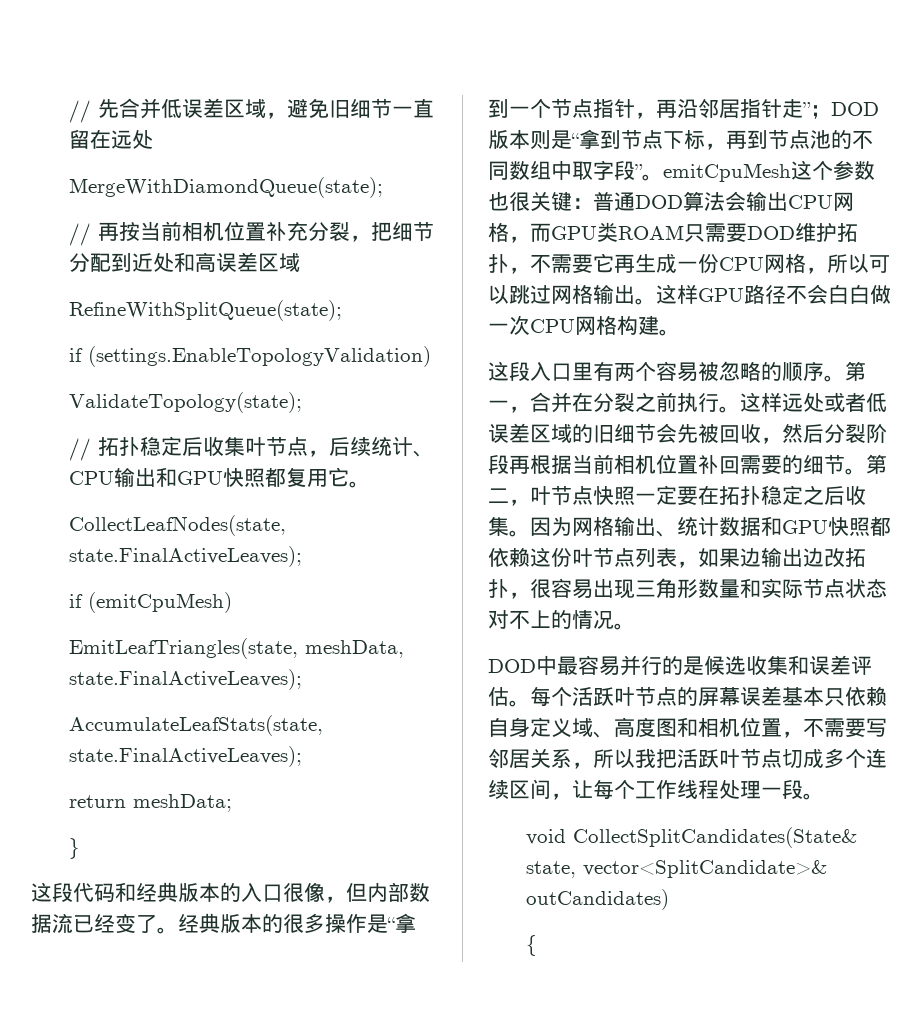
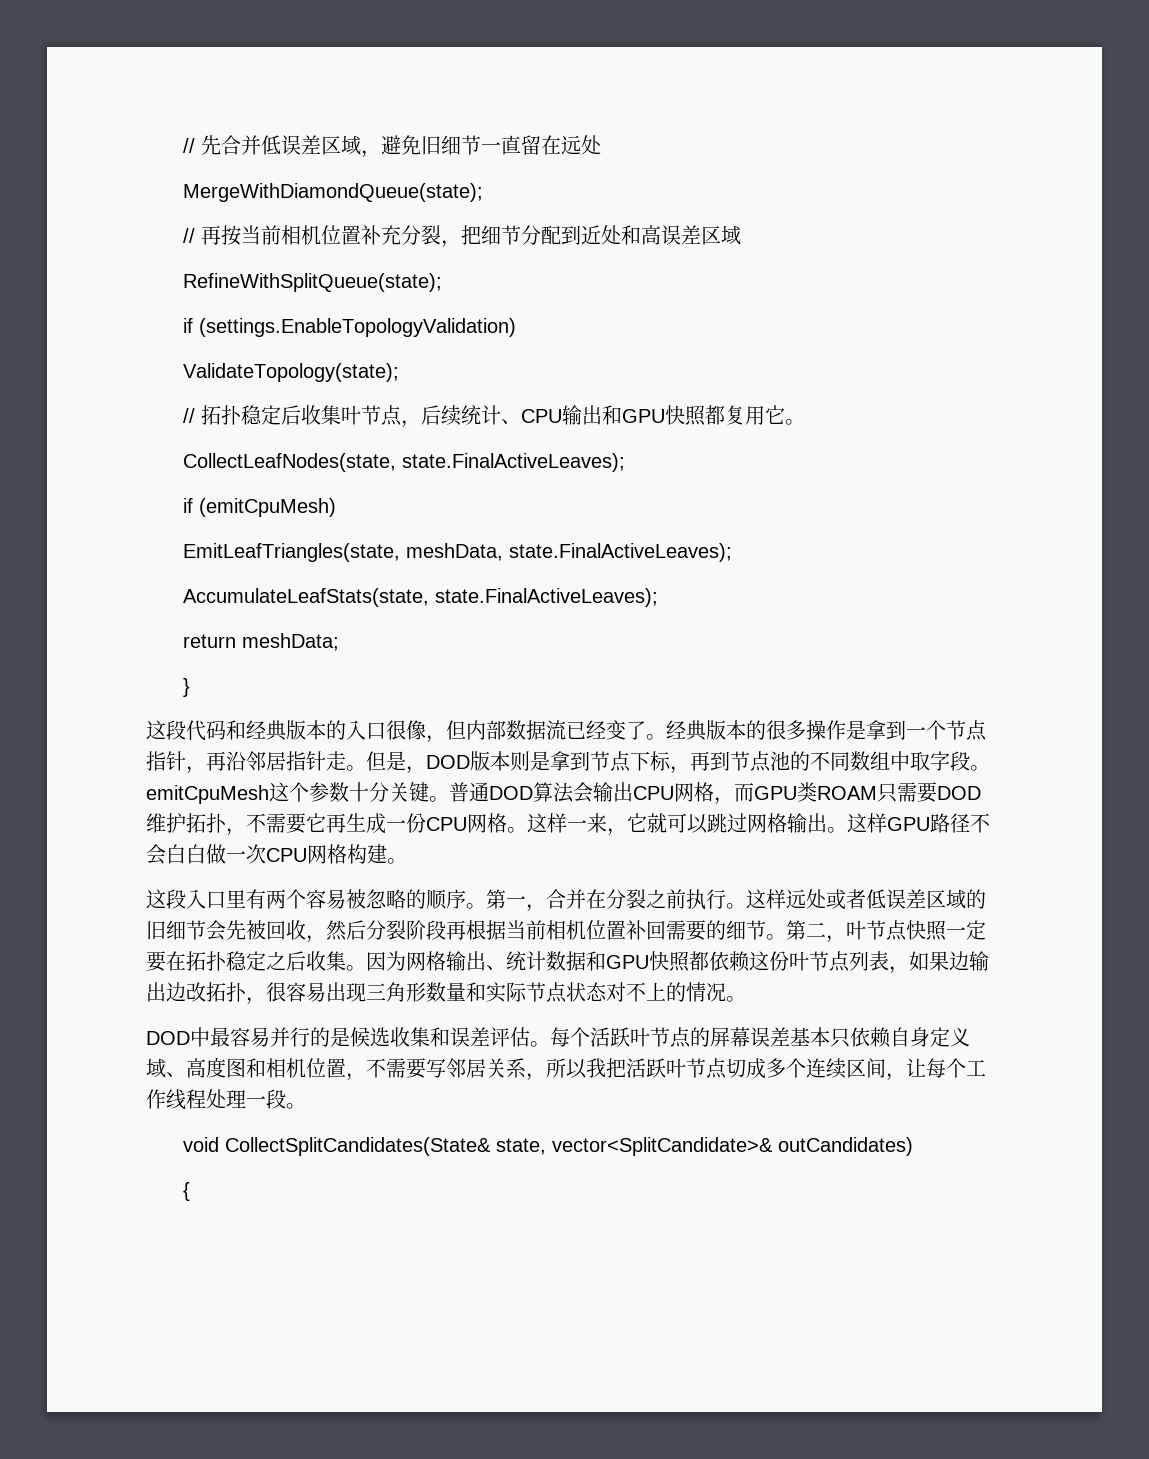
[387,917,395,931] “ -> (866, 730) none
[803,102,831,119] ”； -> [346,751,426,774] 。但是，
[571,133,579,147] “ -> (550, 761) none
[635,164,643,178] ” -> (970, 761) none
[488,191,593,211] 也很关键： -> [349,782,449,802] 十分关键。
[806,254,869,274] ，所以 -> [507,813,667,836] 。这样一来，它就

